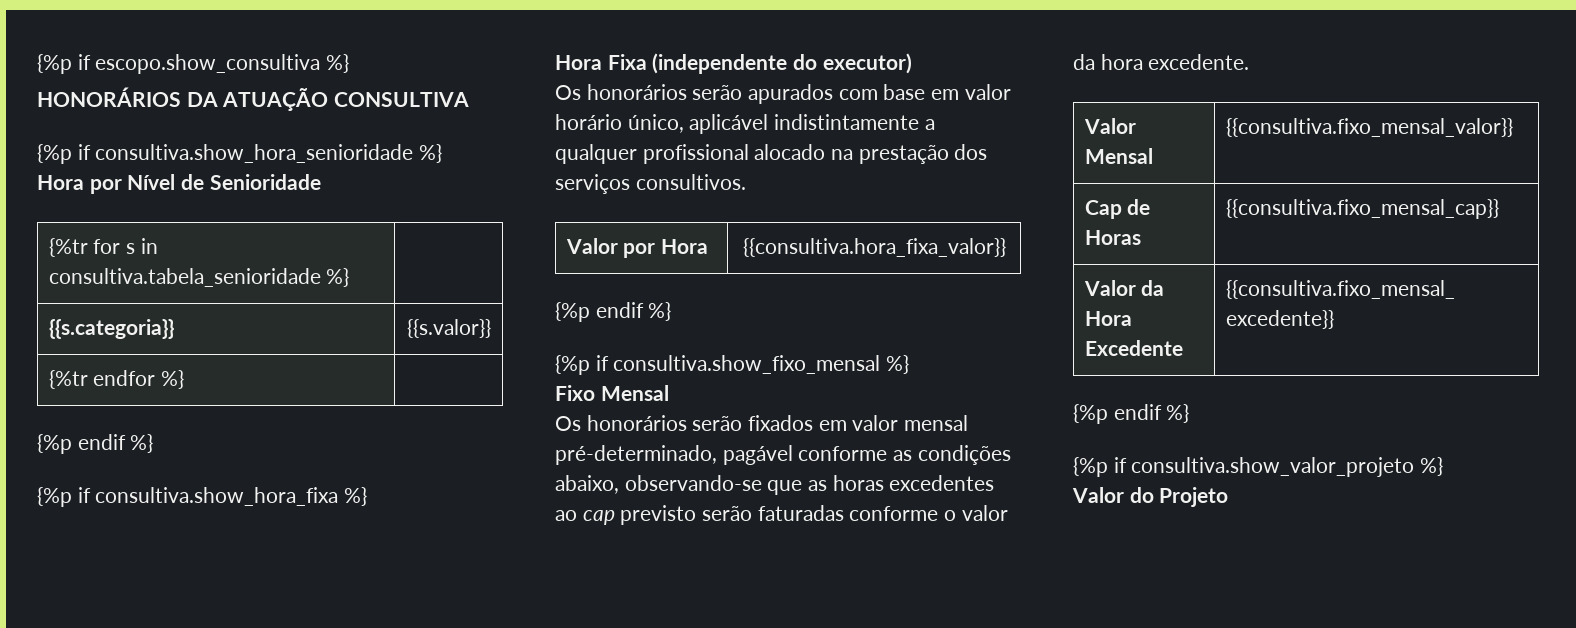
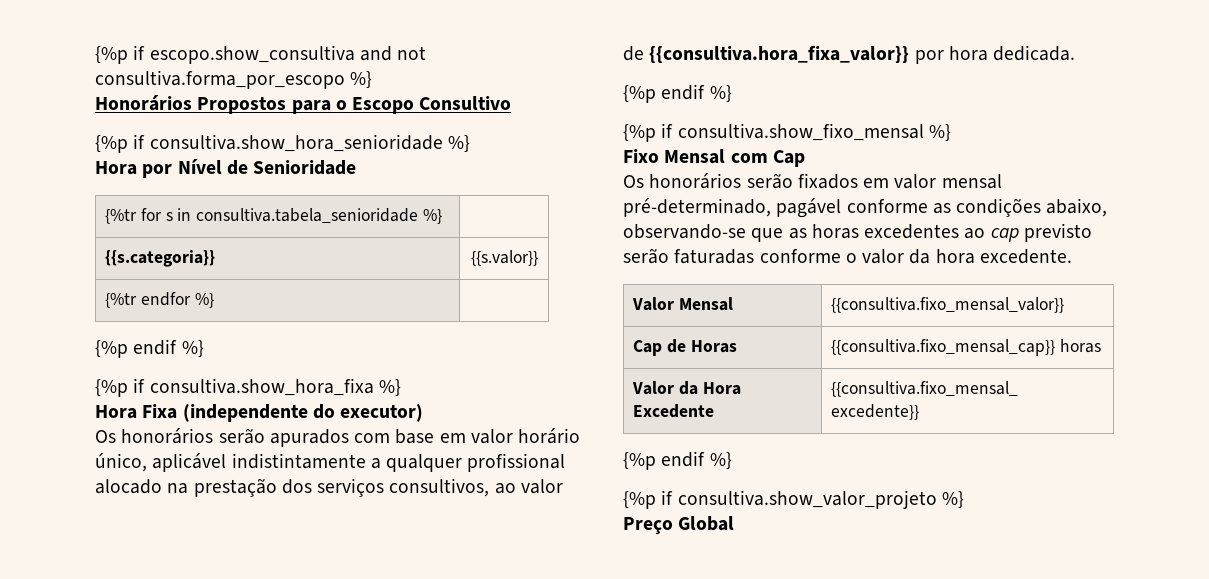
[326,54,350,73] [37,87,470,111] %} // HONORÁRIOS DA ATUAÇÃO CONSULTIVA -> [359,46,427,61] [95,70,373,89] [95,95,512,114] and not consultiva.forma_por_escopo %} // Honorários Propostos para o Escopo Consultivo
[635,174,746,190] [565,238,708,258] [742,238,1006,257] consultivos. // Valor por Hora | {{consultiva.hora_fixa_valor}} -> [389,478,563,497] [623,45,1076,64] consultivos, ao valor de {{consultiva.hora_fixa_valor}} por hora dedicada.
(669, 393) none -> [730,150,805,167] com Cap
(1499, 209) none -> [1059,339,1101,353] horas
[1072,487,1229,507] Valor do Projeto -> [623,516,735,535] Preço Global

